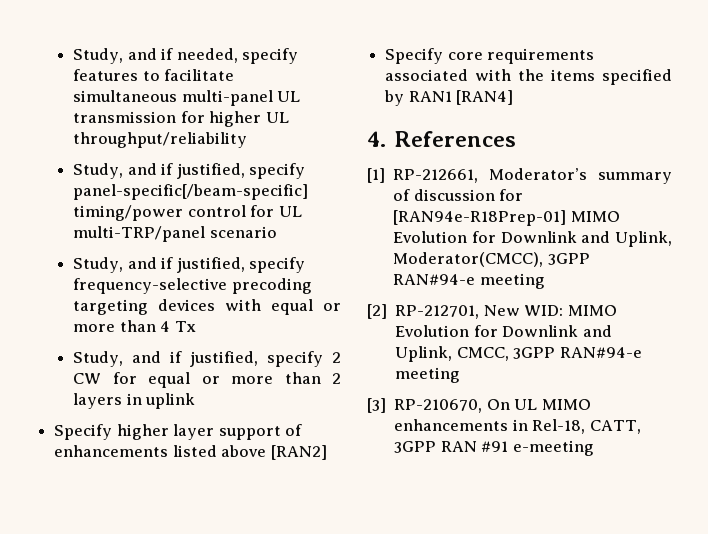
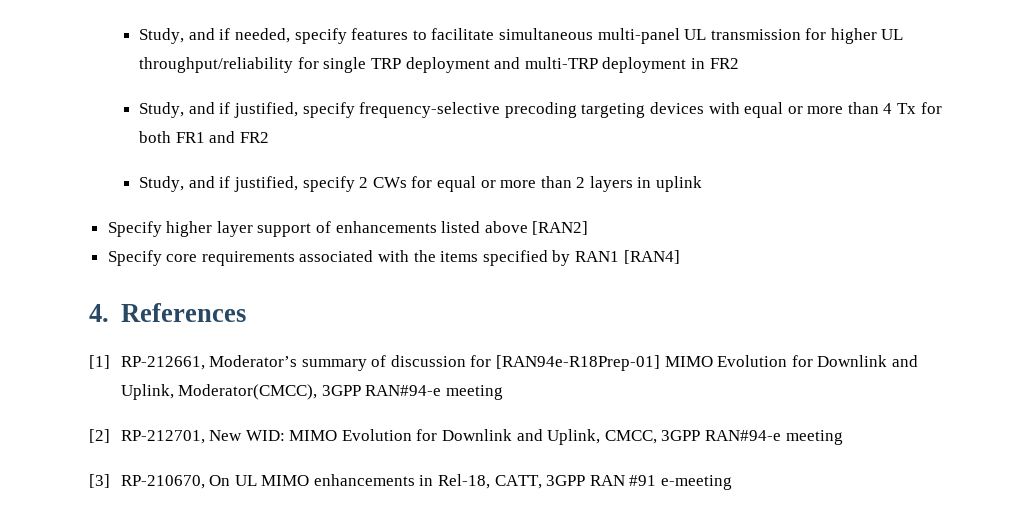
[73,163,305,179] [73,184,309,200] [73,205,302,221] [73,226,277,242] // Study, and if justified, specify panel-specific[/beam-specific] timing/power control for UL multi-TRP/panel scenario -> [297,57,739,73] for single TRP deployment and multi-TRP deployment in FR2
(196, 326) none -> [920,102,942,114] [139,131,269,143] for both FR1 and FR2
[73,373,102,384] CW -> [372,177,407,188] CWs

